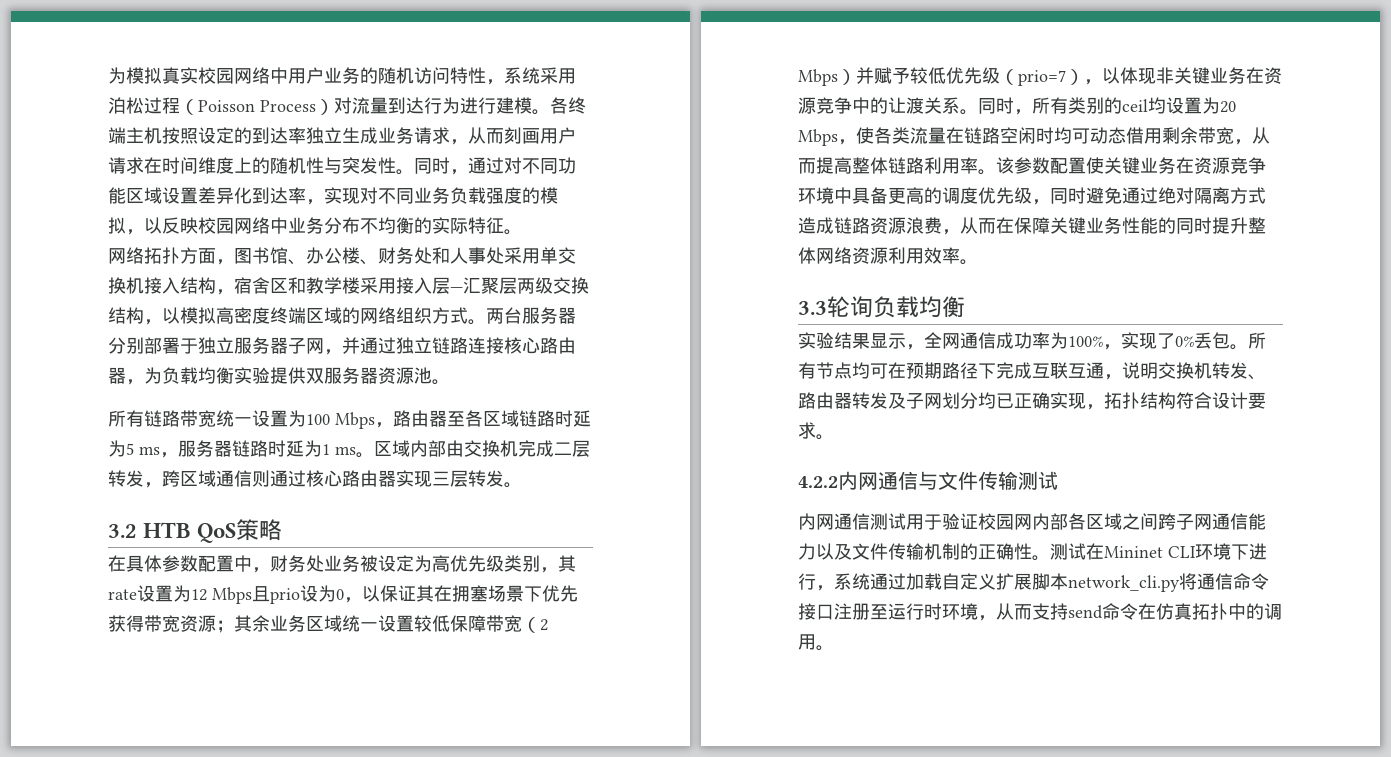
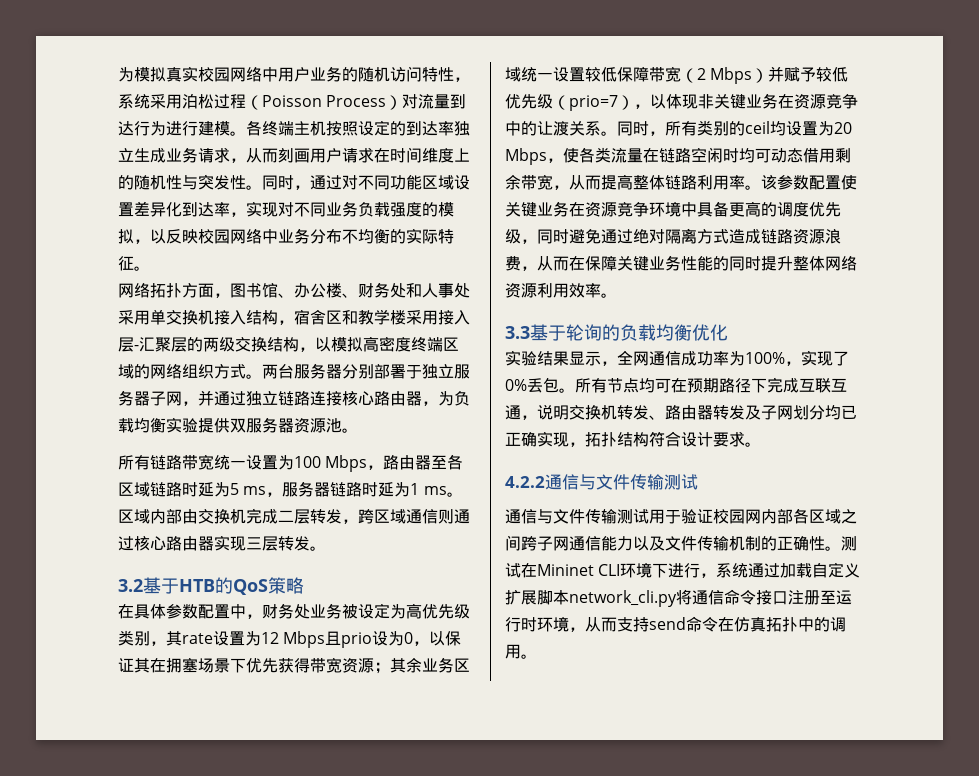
[450,277,517,294] —汇聚层 -> [134,337,203,352] -汇聚层的
[143,522,192,538] HTB -> [143,577,233,594] 基于HTB的
[827,296,965,318] 轮询负载均衡 -> [530,324,728,341] 基于轮询的负载均衡优化
[838,471,878,490] 内网 -> (545, 482) none
[798,513,870,530] 内网通信 -> [505,509,617,524] 通信与文件传输

